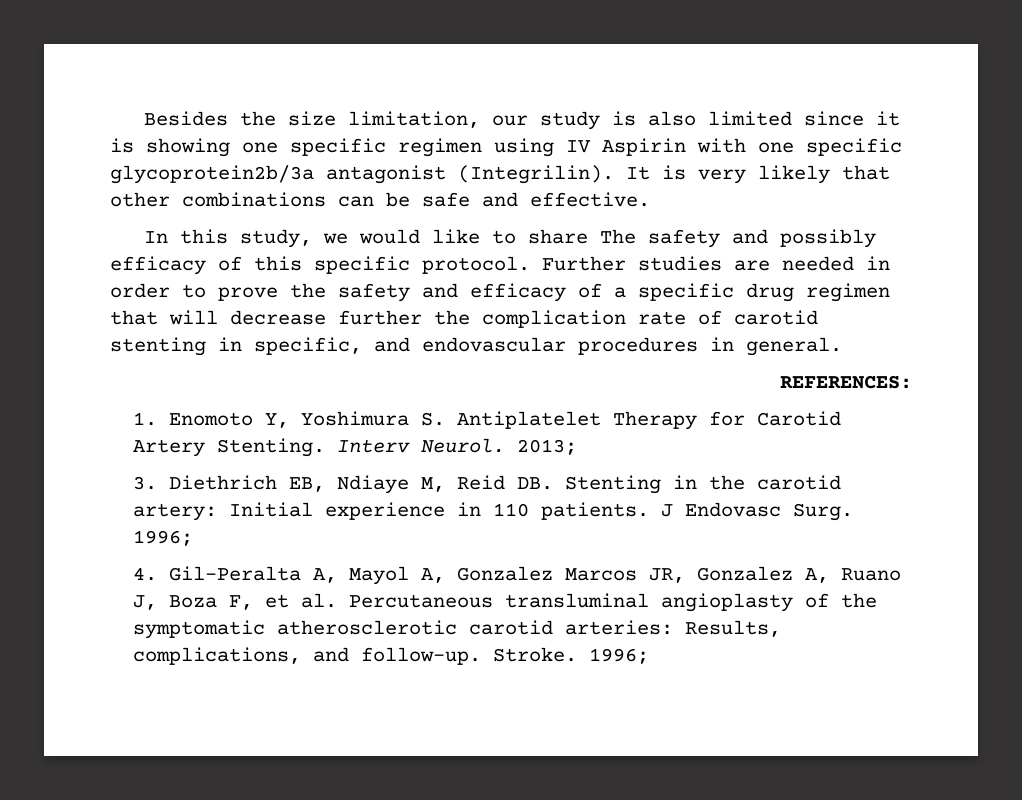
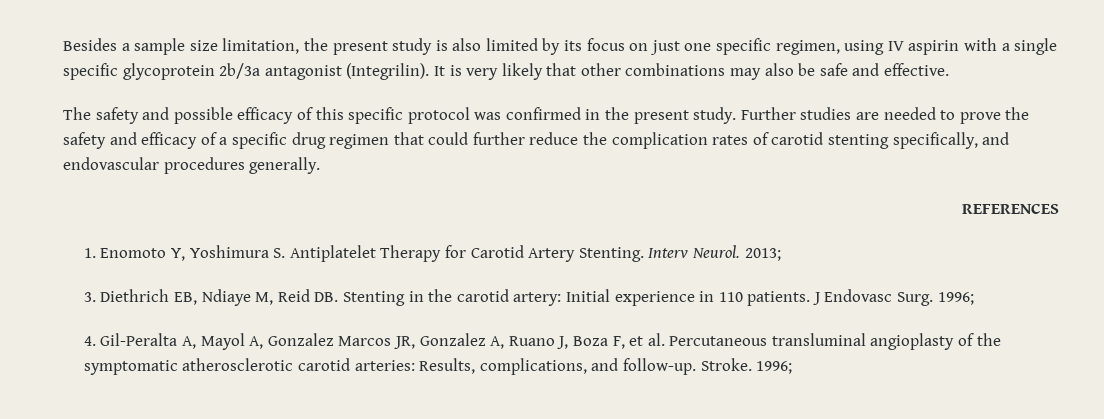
[239,111,900,130] [110,138,482,157] the size limitation, our study is also limited since it is showing one specific regimen -> [121,38,840,55] a sample size limitation, the present study is also limited by its focus on just one specific regimen,
[602,138,902,156] [110,165,314,184] Aspirin with one specific glycoprotein2b/3a -> [908,38,1058,55] [63,63,261,80] aspirin with a single specific glycoprotein 2b/3a
[338,196,374,207] can -> [730,63,794,80] may also
[143,229,588,248] In this study, we would like to share -> (950, 69) none
[779,229,876,248] possibly -> [173,107,233,124] possible
[422,256,530,274] protocol. -> [407,107,737,124] protocol was confirmed in the present study.
[866,256,890,270] [110,283,170,298] in order -> (936, 113) none
[169,310,422,325] will decrease further -> [428,132,579,145] could further reduce
[638,311,686,325] rate -> [712,135,749,145] rates
[218,337,362,355] in specific, -> [892,132,978,149] specifically,
[710,337,842,356] [780,375,912,389] in general. // REFERENCES: -> [249,157,321,174] [962,203,1059,214] generally. // REFERENCES

